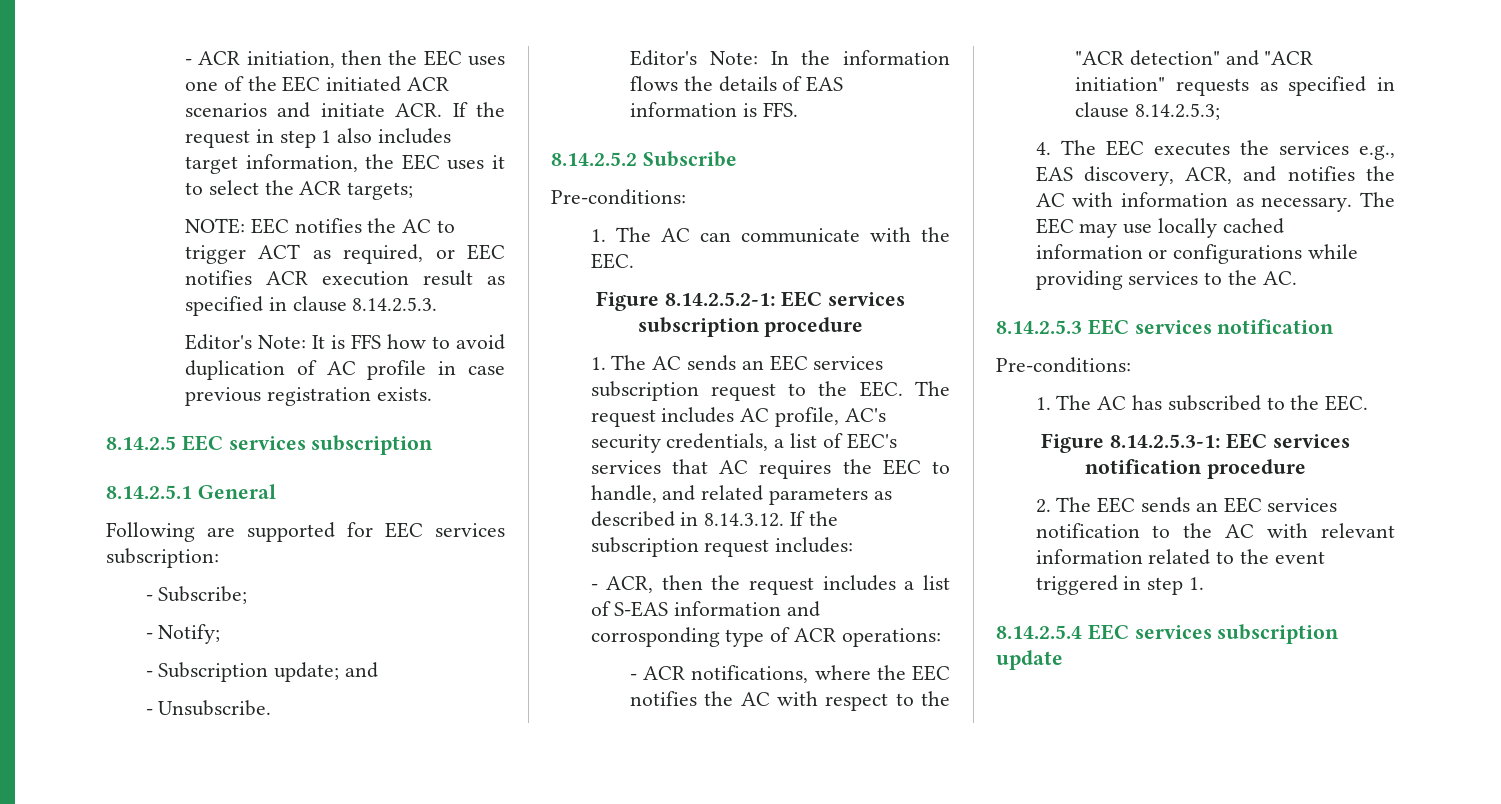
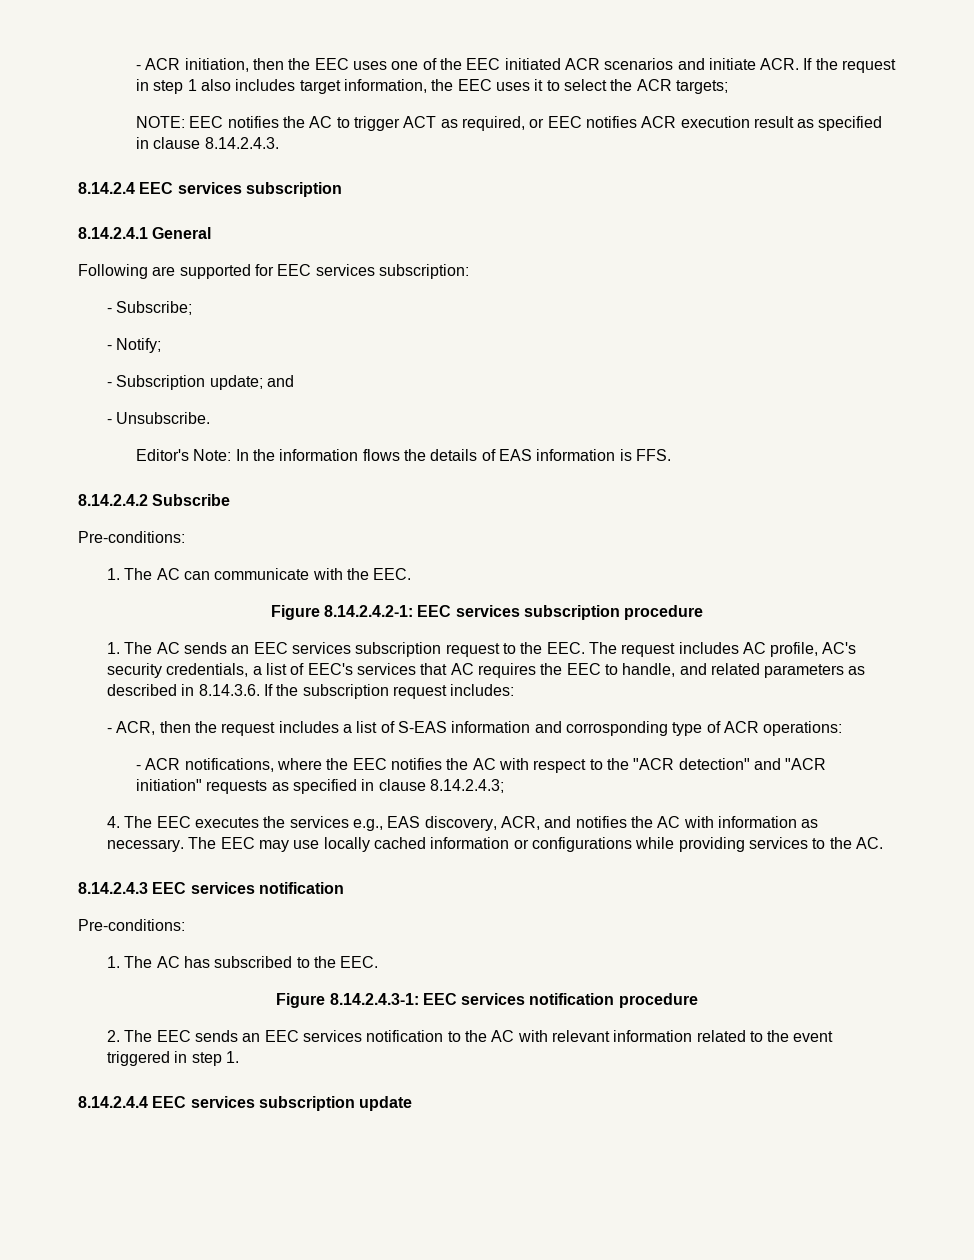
[352,297,438,312] [185,334,506,350] [185,360,505,380] [185,387,432,406] [106,436,176,450] 8.14.2.5.3. // Editor's Note: It is FFS how to avoid duplication of AC profile in case previous registration exists. // 8.14.2.5 -> [204,137,279,149] [78,182,135,194] 8.14.2.4.3. // 8.14.2.4
[106,485,192,499] 8.14.2.5.1 -> [78,227,148,239] 8.14.2.4.1
[551,152,637,166] 8.14.2.5.2 -> [78,494,148,506] 8.14.2.4.2
[664,292,776,306] 8.14.2.5.2-1: -> [324,605,414,617] 8.14.2.4.2-1:
[704,513,785,527] 8.14.3.12. -> [198,684,260,696] 8.14.3.6.
[1134,103,1220,120] 8.14.2.5.3; -> [429,779,504,793] 8.14.2.4.3;
[996,320,1082,334] 8.14.2.5.3 -> [78,882,148,894] 8.14.2.4.3
[1109,434,1221,448] 8.14.2.5.3-1: -> [329,993,419,1005] 8.14.2.4.3-1:
[996,625,1082,639] 8.14.2.5.4 -> [78,1096,148,1108] 8.14.2.4.4

